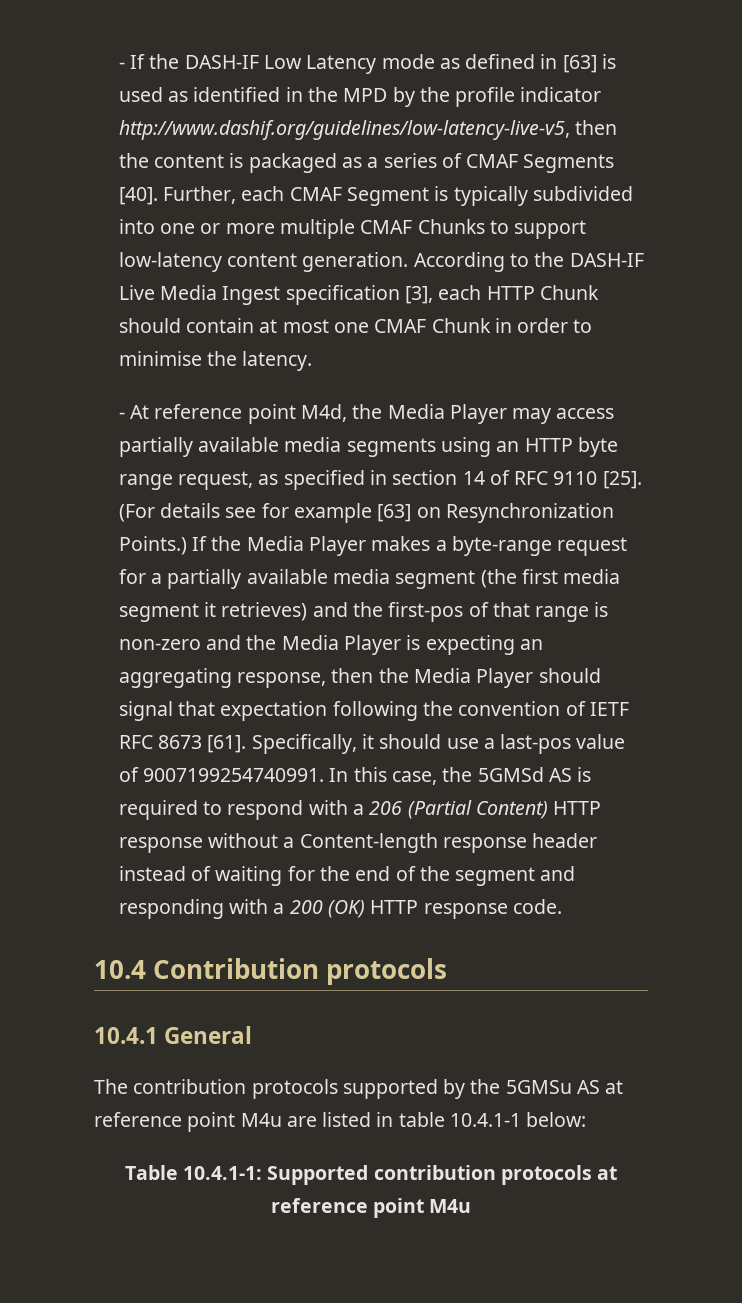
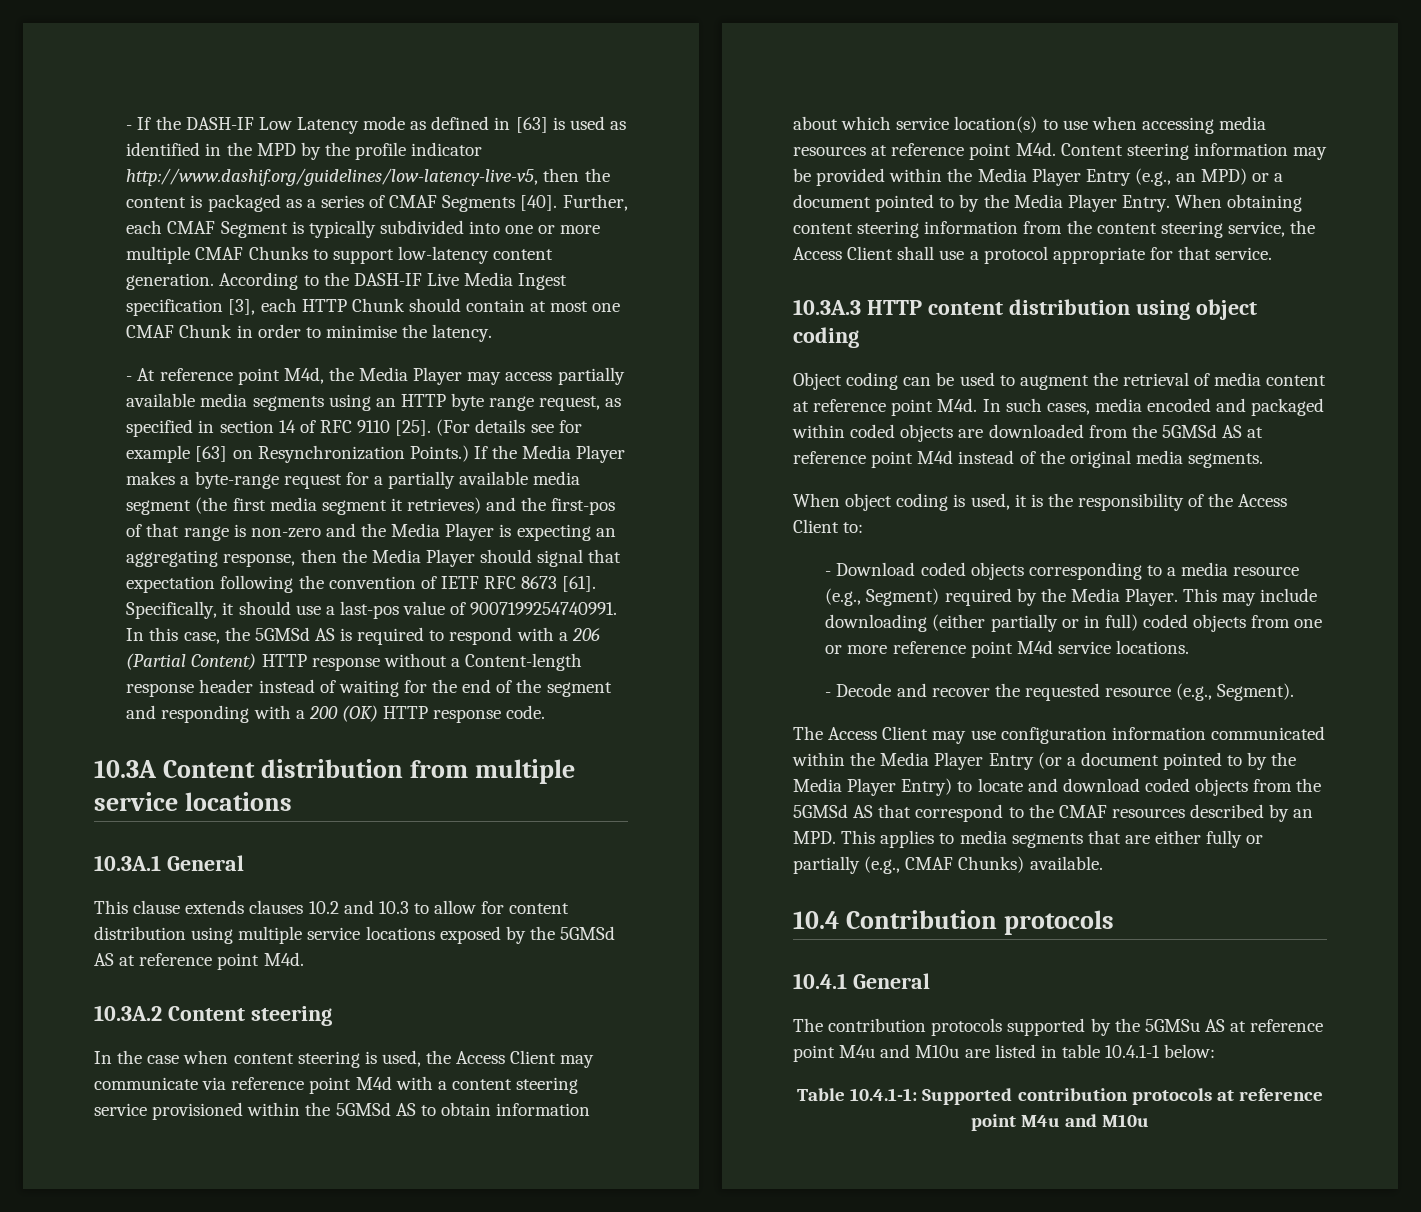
(562, 906) none -> [94,759,575,784] [94,792,292,811] [94,855,244,871] [94,900,570,914] [94,926,616,944] [94,952,304,970] [94,1005,332,1026] [94,1050,595,1068] [94,1076,579,1094] [94,1102,591,1120] [793,116,1267,134] [793,142,1328,160] [793,168,1284,186] [793,194,1303,212] [793,220,1316,238] [793,246,1273,264] [793,299,1257,320] [793,327,859,348] [793,372,1327,390] [793,398,1325,416] [792,424,1264,442] [793,450,1264,468] [793,493,1288,511] [793,519,864,533] [825,562,1300,580] [825,588,1318,606] [825,614,1323,632] [825,640,1190,658] [825,683,1295,701] [793,726,1325,744] [792,752,1297,770] [793,778,1322,796] [793,804,1314,822] [793,830,1264,848] [793,856,1103,874] // 10.3A Content distribution from multiple service locations // 10.3A.1 General // This clause extends clauses 10.2 and 10.3 to allow for content distribution using multiple service locations exposed by the 5GMSd AS at reference point M4d. // 10.3A.2 Content steering // In the case when content steering is used, the Access Client may communicate via reference point M4d with a content steering service provisioned within the 5GMSd AS to obtain information about which service location(s) to use when accessing media resources at reference point M4d. Content steering information may be provided within the Media Player Entry (e.g., an MPD) or a document pointed to by the Media Player Entry. When obtaining content steering information from the content steering service, the Access Client shall use a protocol appropriate for that service. // 10.3A.3 HTTP content distribution using object coding // Object coding can be used to augment the retrieval of media content at reference point M4d. In such cases, media encoded and packaged within coded objects are downloaded from the 5GMSd AS at reference point M4d instead of the original media segments. // When object coding is used, it is the responsibility of the Access Client to: // - Download coded objects corresponding to a media resource (e.g., Segment) required by the Media Player. This may include downloading (either partially or in full) coded objects from one or more reference point M4d service locations. // - Decode and recover the requested resource (e.g., Segment). // The Access Client may use configuration information communicated within the Media Player Entry (or a document pointed to by the Media Player Entry) to locate and download coded objects from the 5GMSd AS that correspond to the CMAF resources described by an MPD. This applies to media segments that are either fully or partially (e.g., CMAF Chunks) available.
(282, 1120) none -> [880,1044,960,1058] and M10u
(472, 1206) none -> [1065,1114,1150,1127] and M10u

